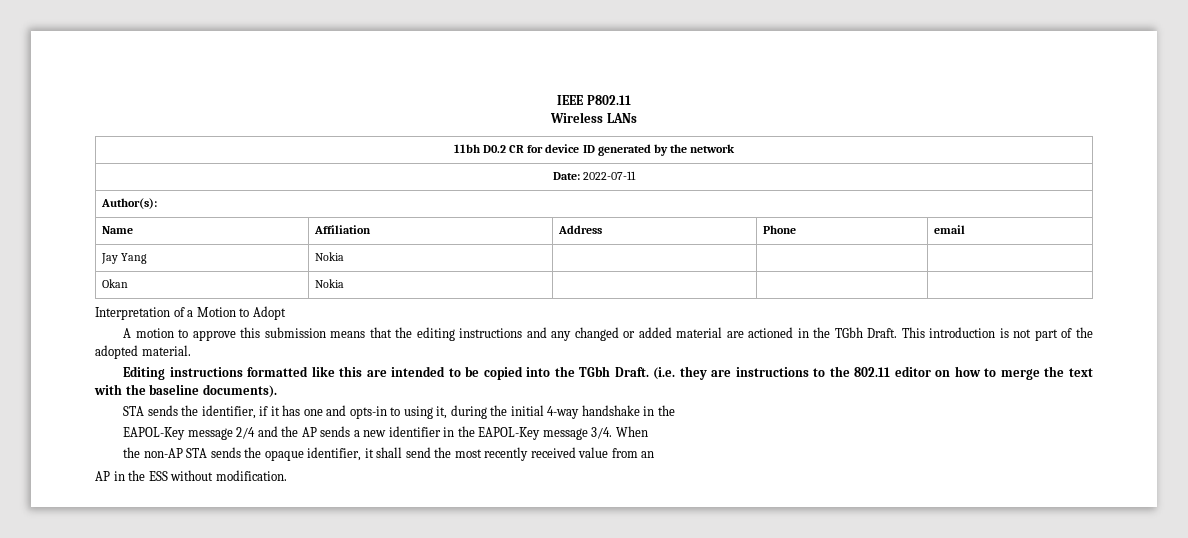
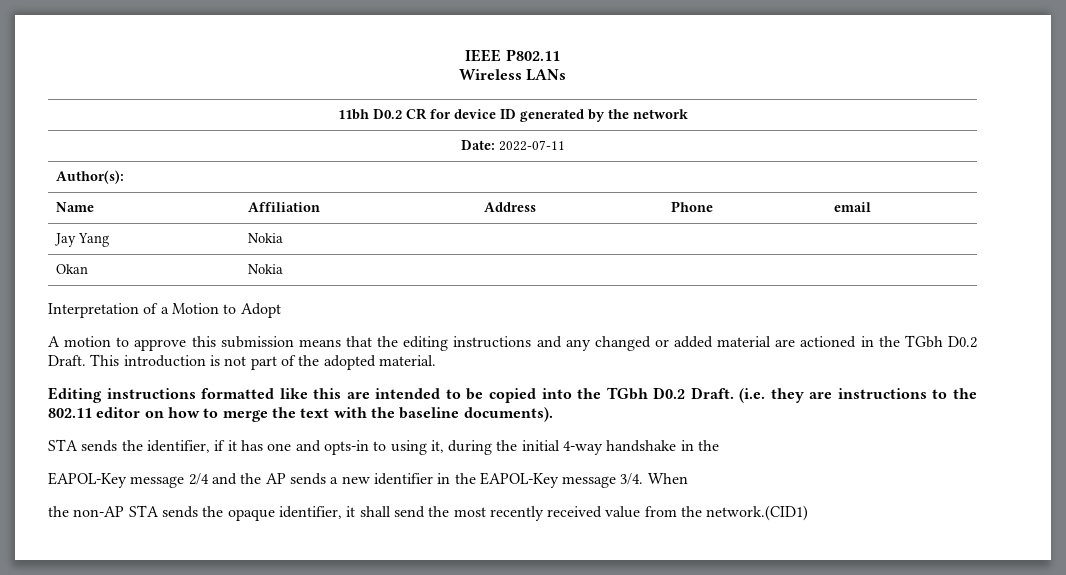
(863, 332) none -> [947,336,977,348] D0.2
(611, 371) none -> [653,387,686,399] D0.2
[641,451,655,458] [95,470,287,481] an // AP in the ESS without modification. -> [681,505,809,521] the network.(CID1)

